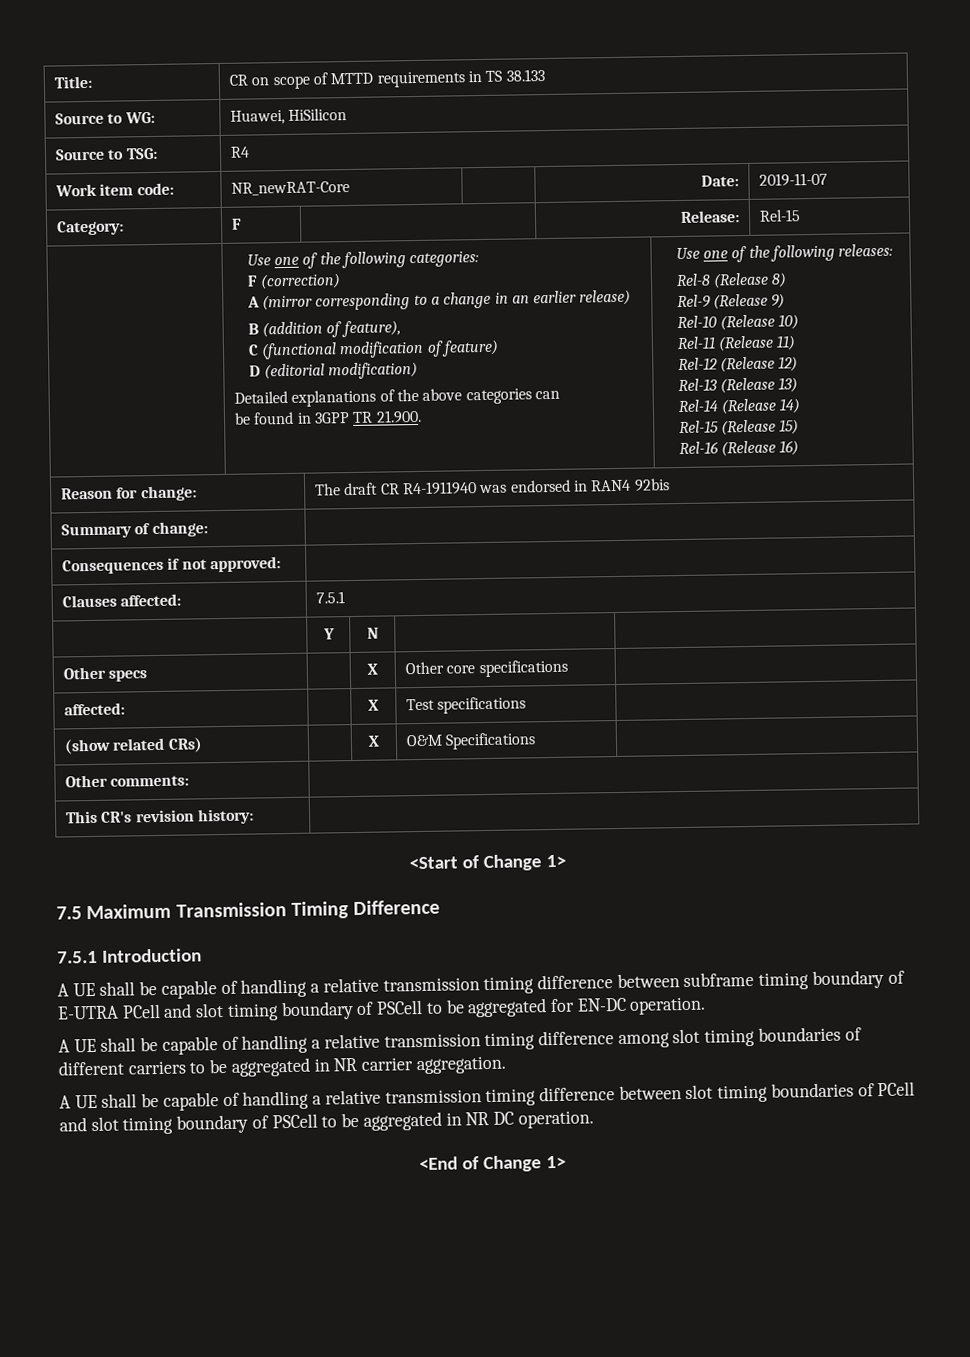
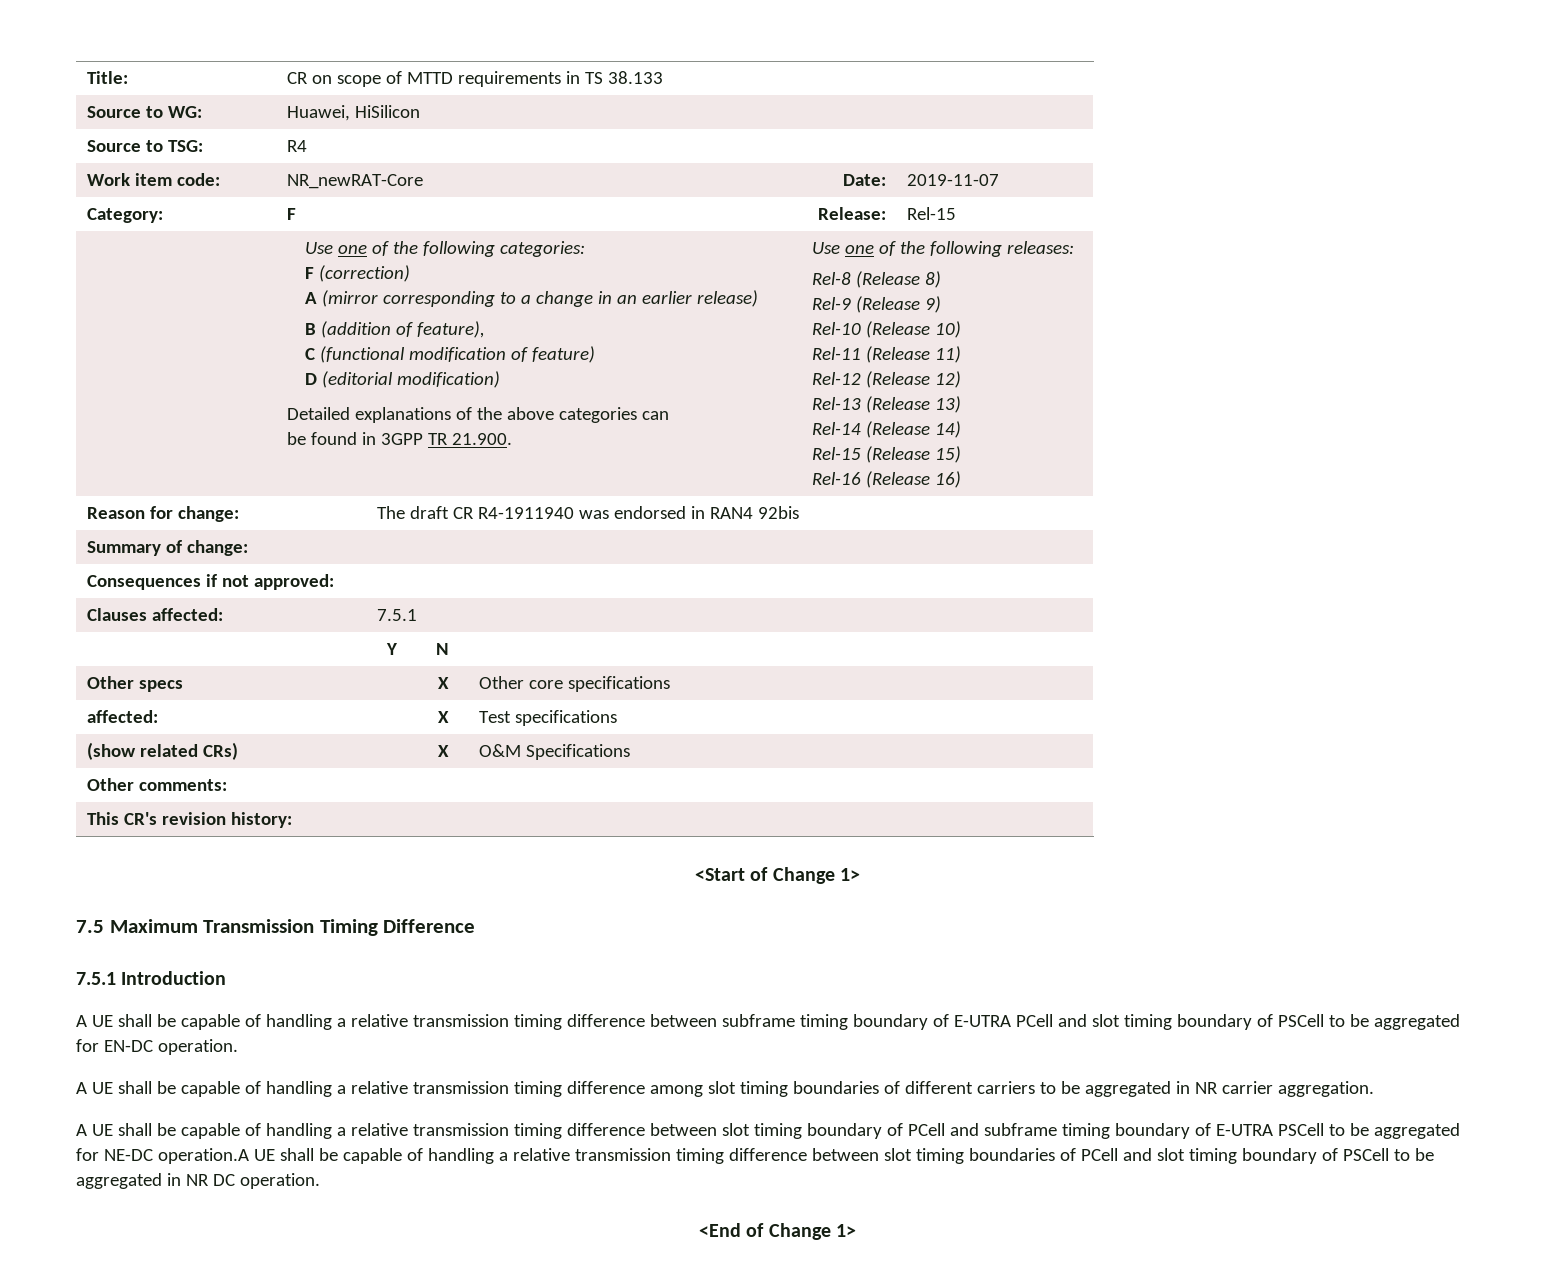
(769, 1093) none -> [806,1123,1460,1139] [76,1148,964,1164] boundary of PCell and subframe timing boundary of E-UTRA PSCell to be aggregated for NE-DC operation.A UE shall be capable of handling a relative transmission timing difference between slot timing

